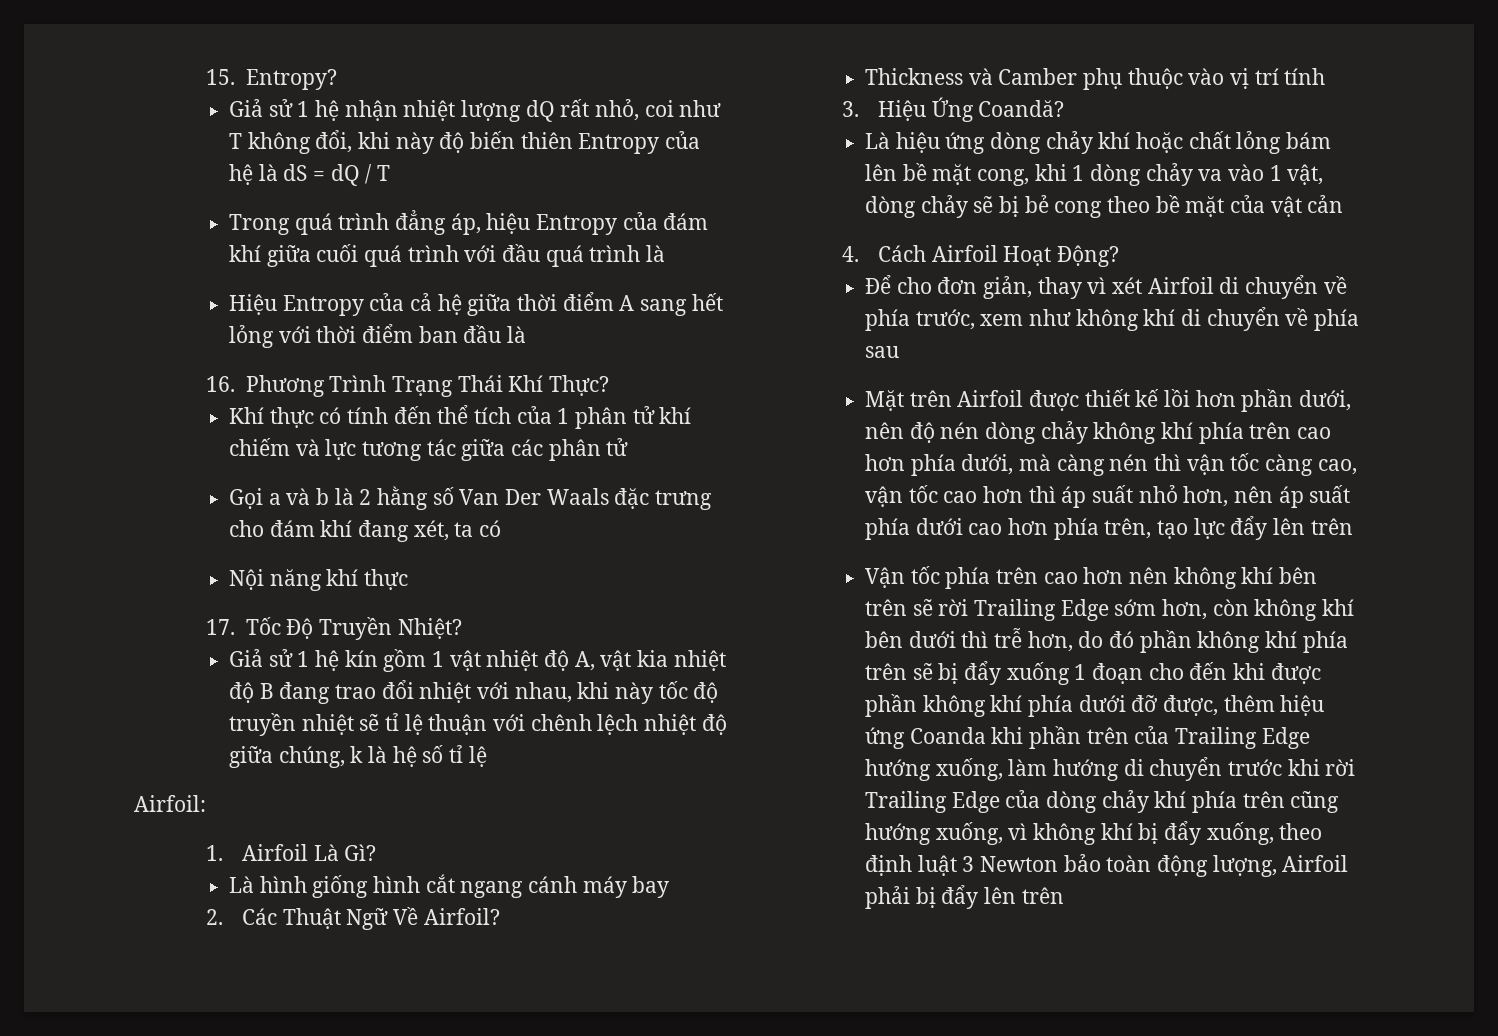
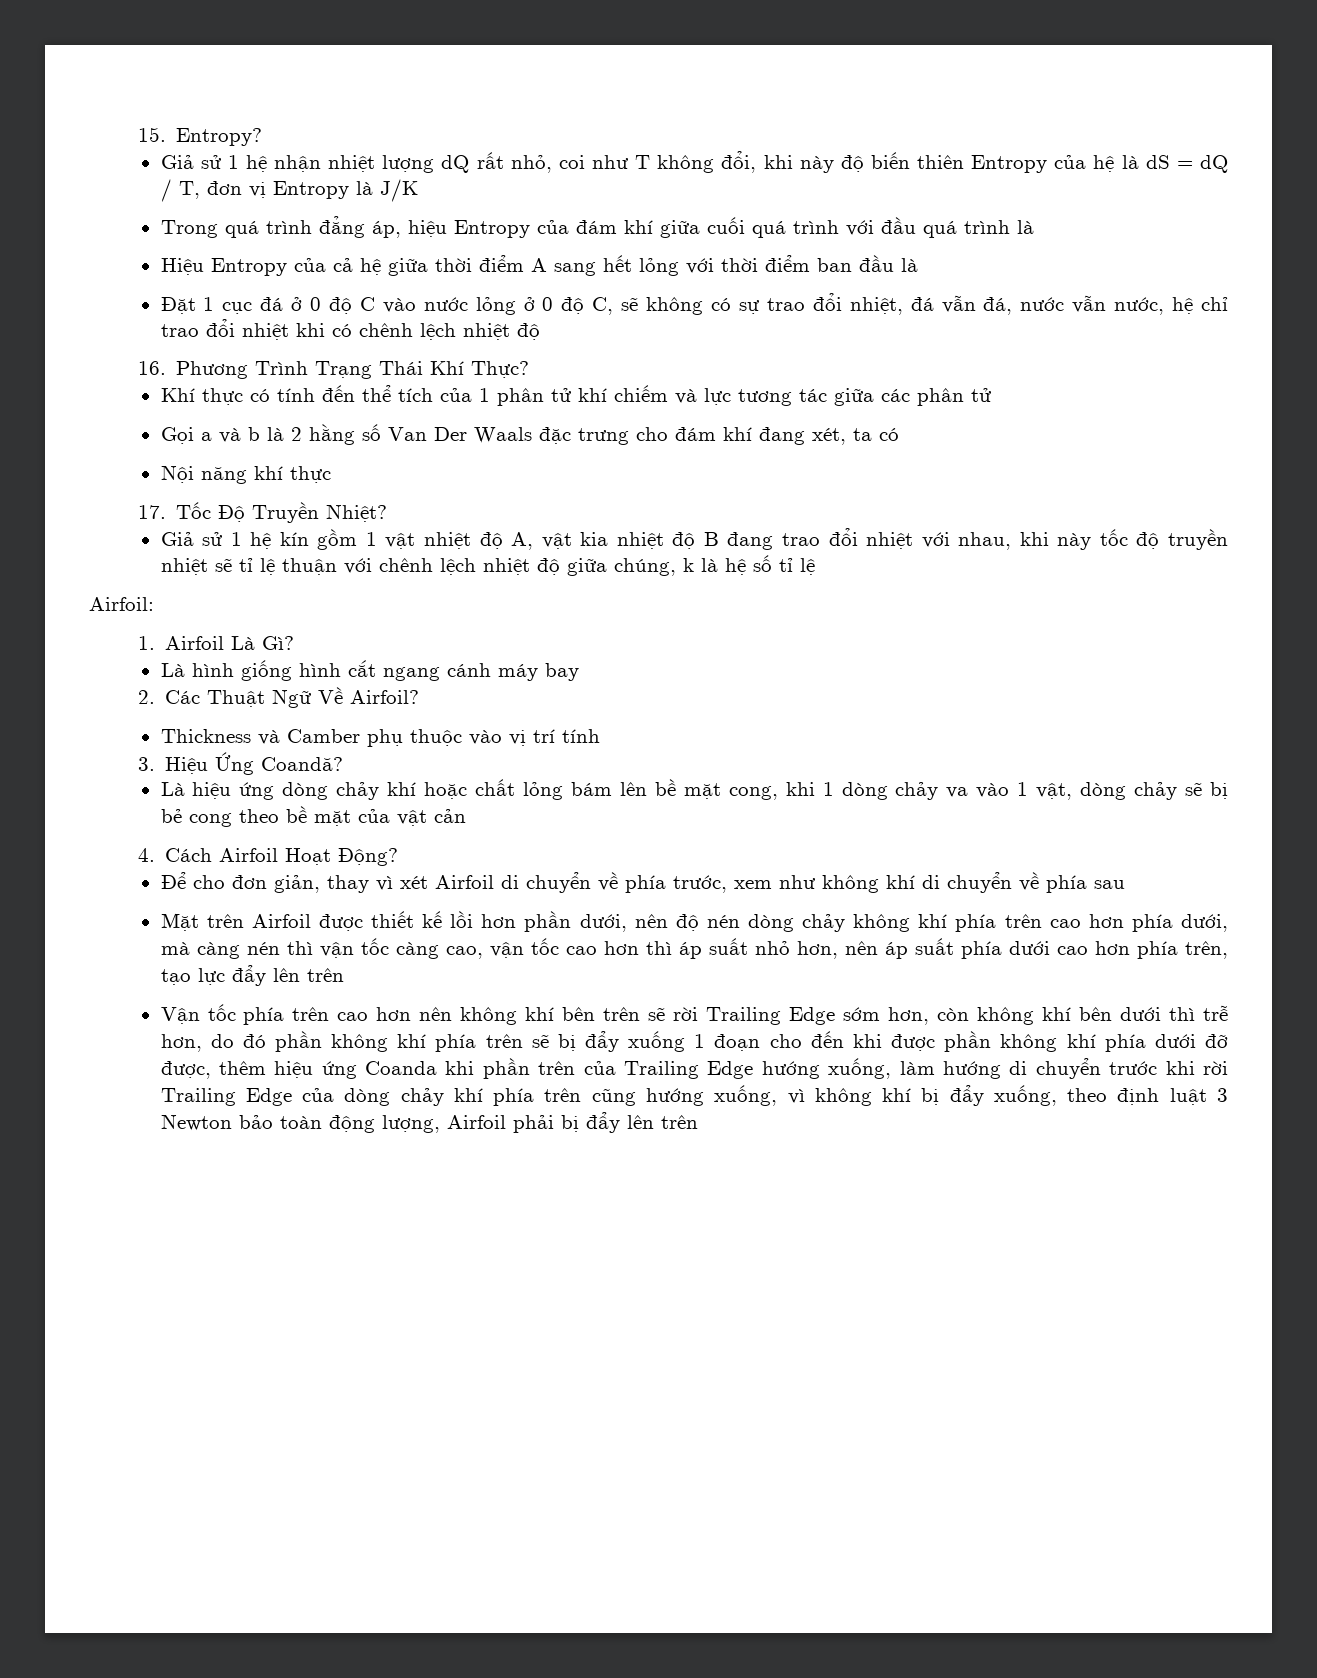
[377,165,391,181] T -> [178,179,418,202] T, đơn vị Entropy là J/K
(527, 334) none -> [160,293,1228,315] [160,319,540,340] // Đặt 1 cục đá ở 0 độ C vào nước lỏng ở 0 độ C, sẽ không có sự trao đổi nhiệt, đá vẫn đá, nước vẫn nước, hệ chỉ trao đổi nhiệt khi có chênh lệch nhiệt độ

